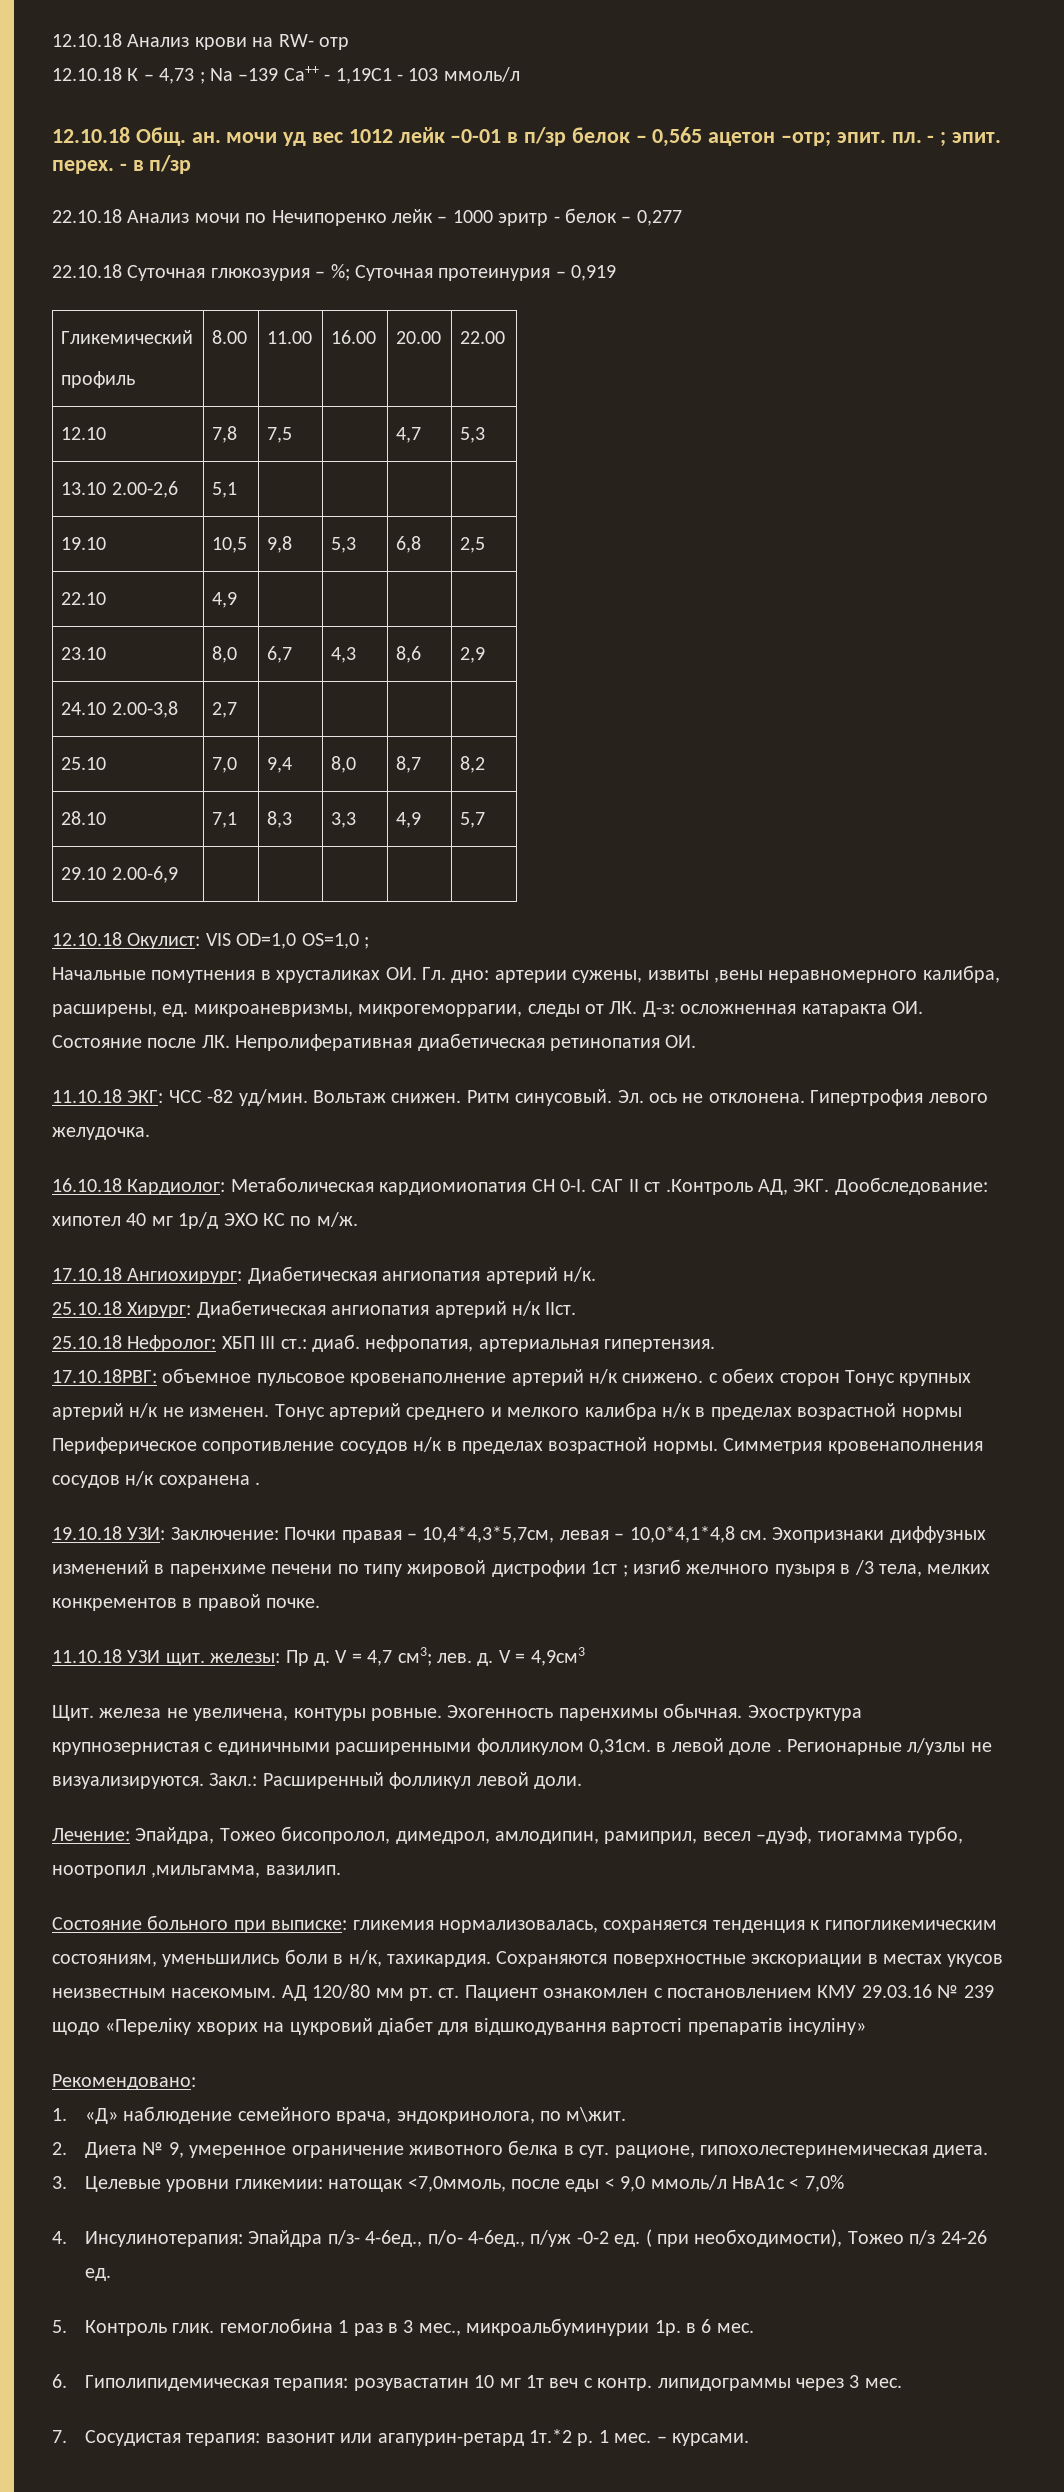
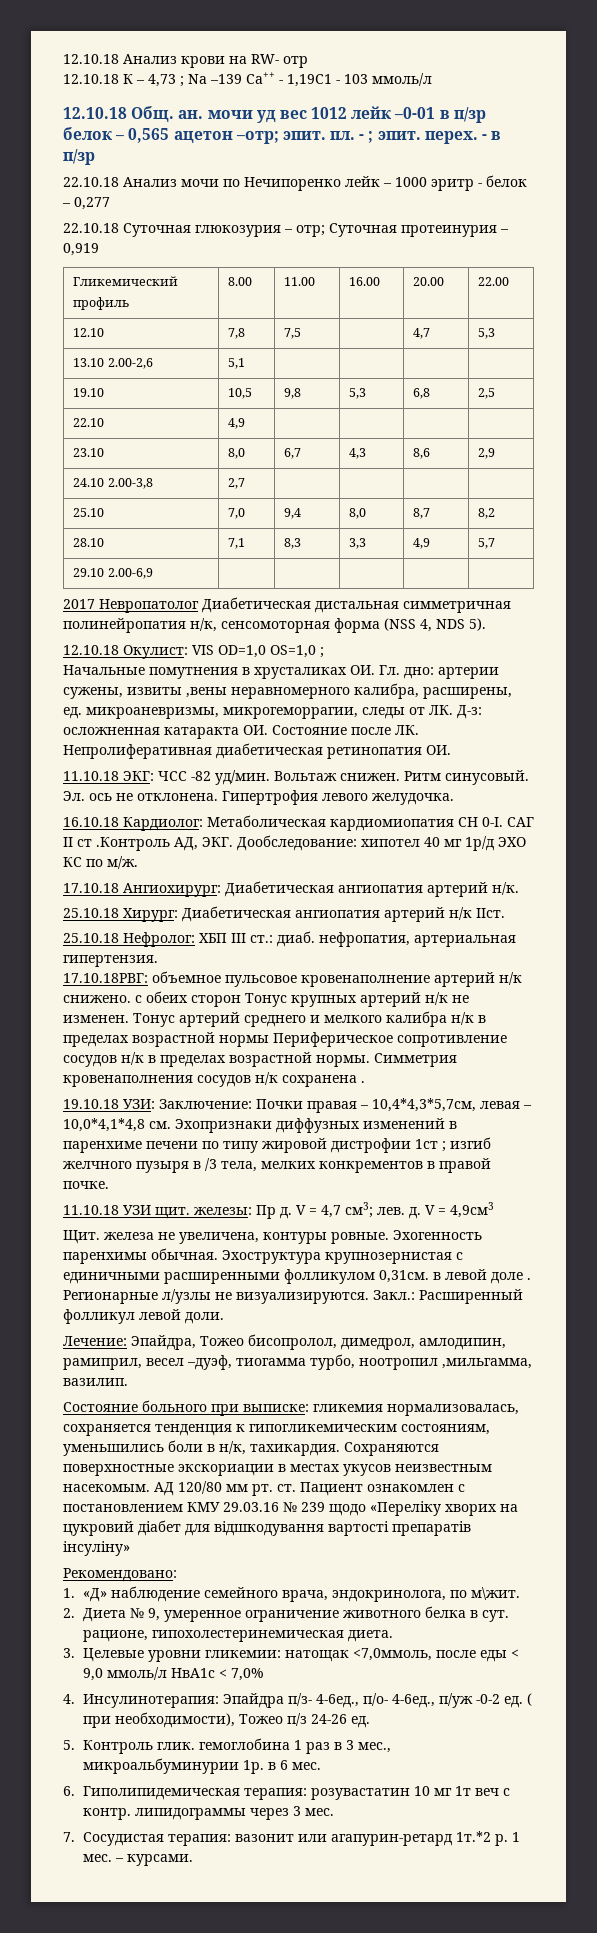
[330,264,350,281] %; -> [296,225,325,237] отр;
(178, 874) none -> [63,597,511,613] [63,618,486,633] // 2017 Невропатолог Диабетическая дистальная симметричная полинейропатия н/к, сенсомоторная форма (NSS 4, NDS 5).

